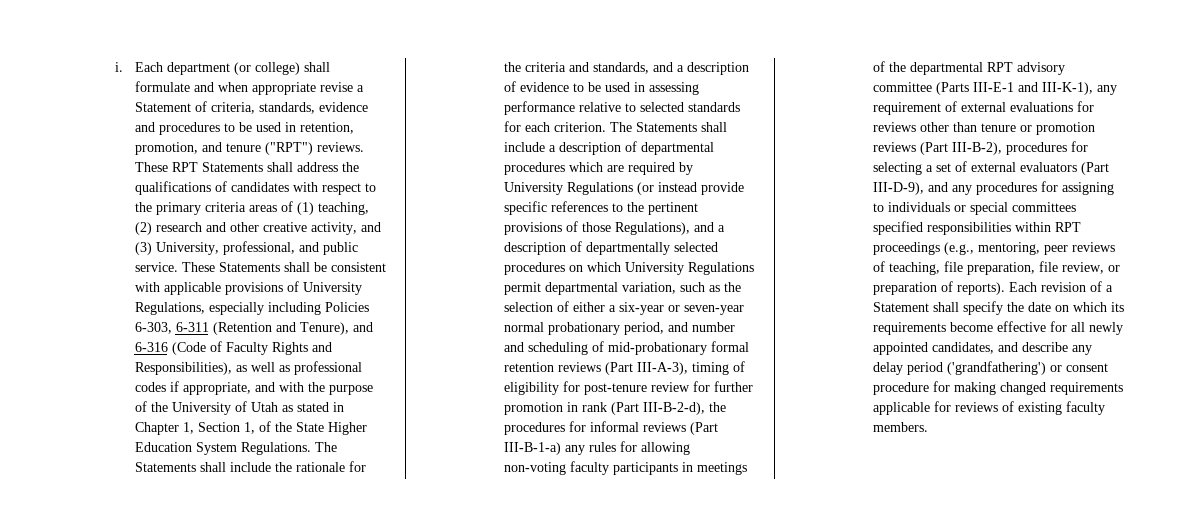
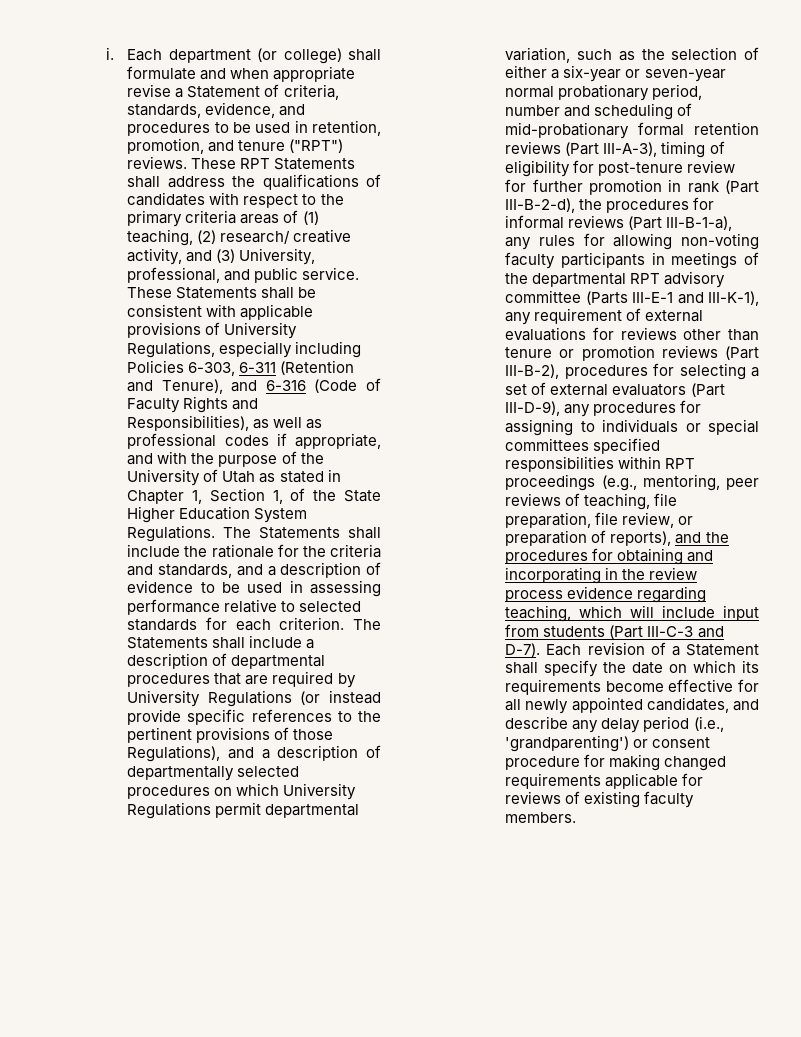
[318,102,368,112] evidence -> [205,102,276,118] evidence,
[155,222,259,232] research and other -> [220,230,291,244] research/
[568,162,603,172] which -> [214,673,242,685] that
[667,322,688,332] and -> (703, 92) none
[503,442,561,455] III-B-1-a) -> [666,216,733,231] III-B-1-a),
[927,182,948,192] and -> (561, 408) none
[956,282,1005,295] reports). -> [610,531,729,546] [505,548,714,565] [505,567,698,584] [505,586,707,603] [505,605,759,622] [505,624,724,639] [505,643,541,657] reports), and the procedures for obtaining and incorporating in the review process evidence regarding teaching, which will include input from students (Part III-C-3 and D-7).
[946,361,1046,375] ('grandfathering') -> [693,716,724,732] [505,735,630,752] (i.e., 'grandparenting')

